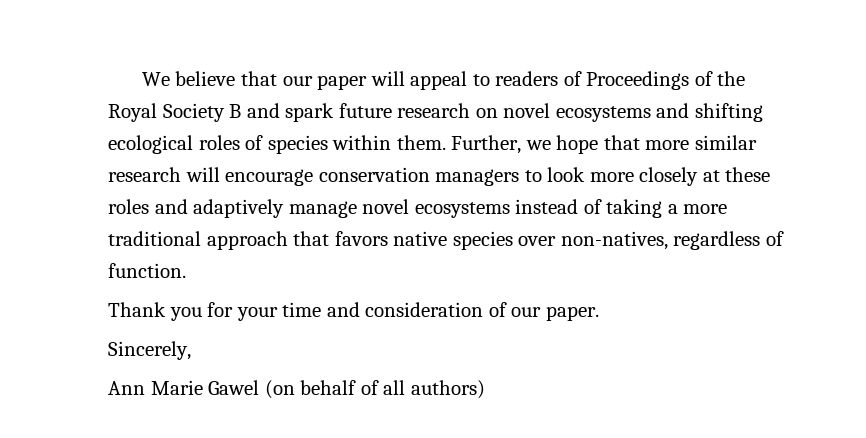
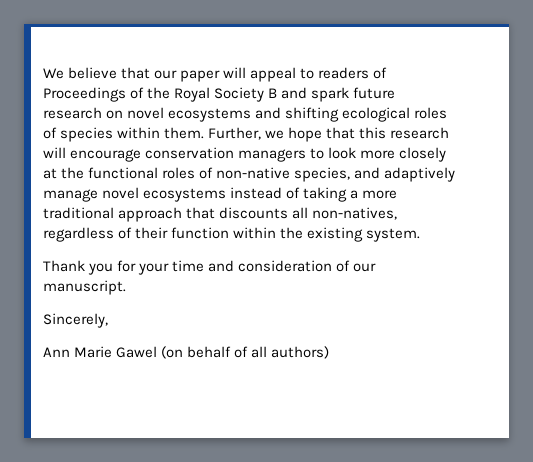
[645,135,757,150] more similar -> [359,127,387,139] this
[725,167,771,182] [108,199,149,214] these roles -> [61,167,351,182] the functional roles of non-native species,
[334,231,784,250] [108,263,186,278] favors native species over non-natives, regardless of function. -> [219,207,398,220] [43,227,421,242] discounts all non-natives, regardless of their function within the existing system.
[545,306,599,321] paper. -> [43,280,126,295] manuscript.

